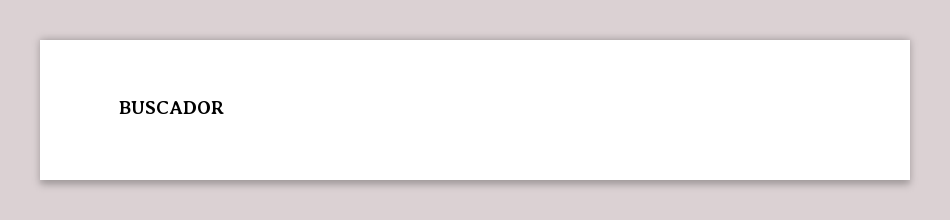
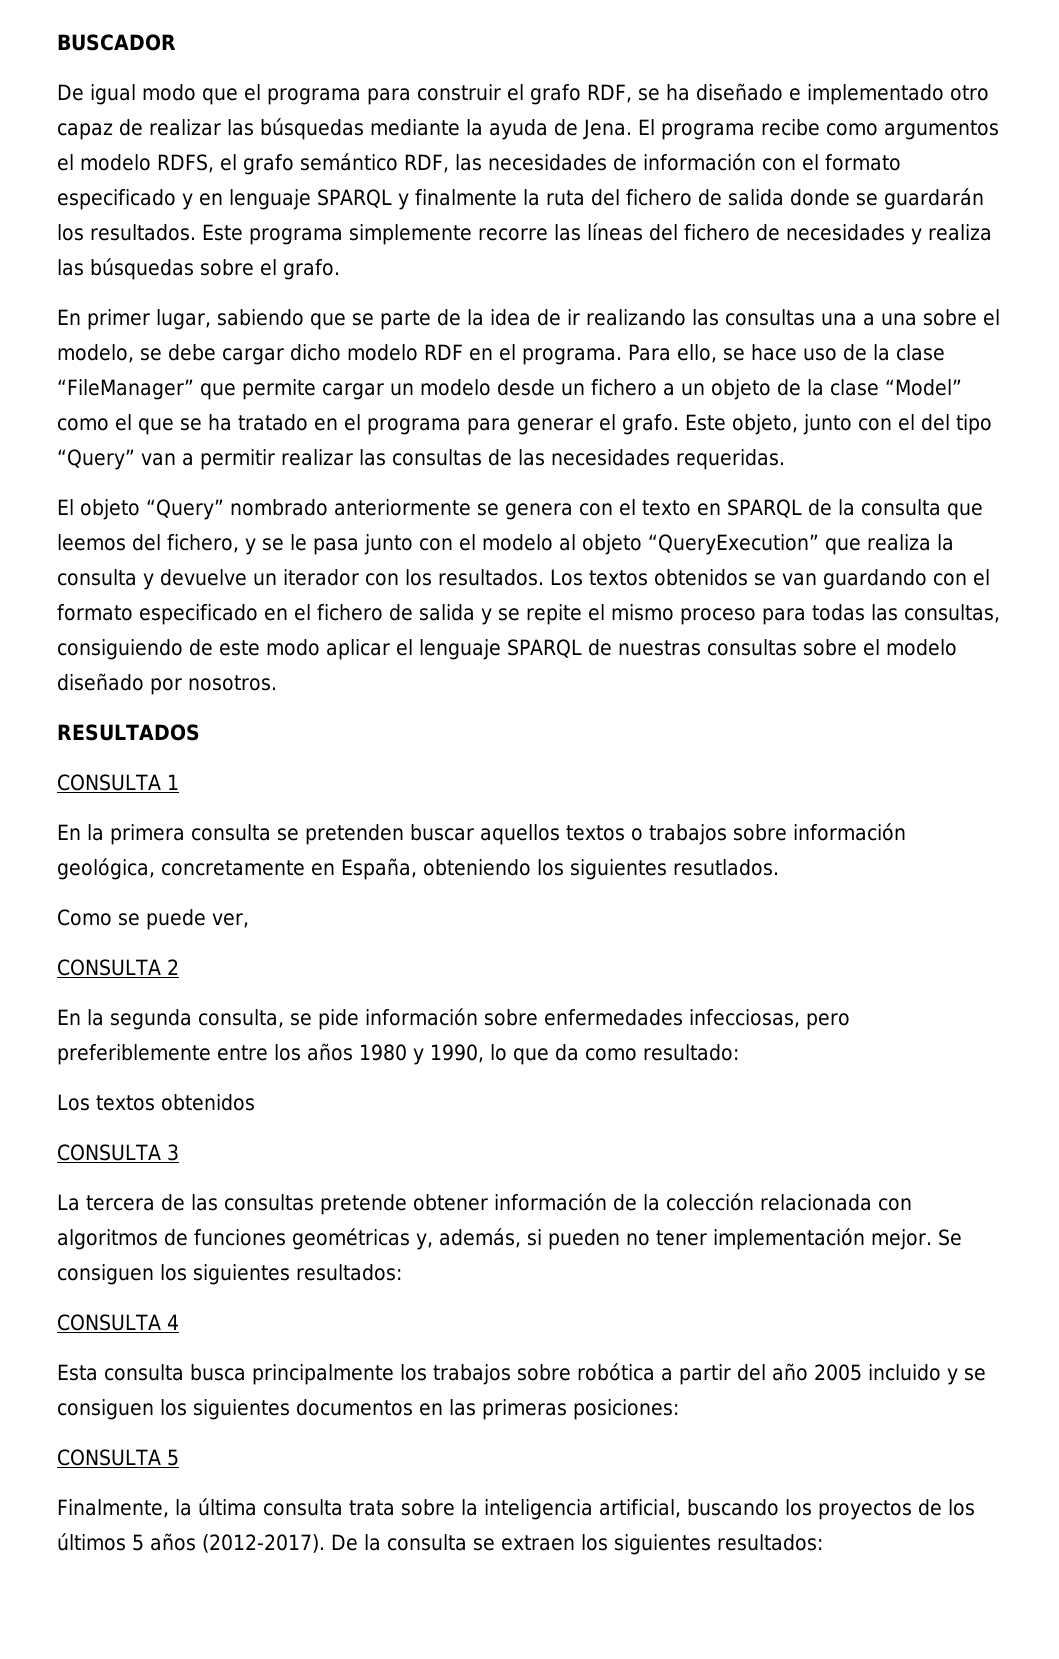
(224, 107) none -> [57,83,989,105] [57,118,999,140] [57,153,901,175] [57,188,984,210] [57,223,992,245] [57,258,340,280] [57,309,1000,330] [57,344,945,365] [57,379,962,400] [57,414,992,435] [57,449,785,470] [57,499,983,520] [57,534,954,555] [57,569,990,590] [57,604,1000,625] [57,639,957,660] [57,673,277,695] [57,724,200,741] [57,774,179,791] [57,823,906,845] [57,858,779,880] [57,909,249,930] [57,959,179,976] [57,1008,850,1030] [57,1043,739,1065] [57,1094,255,1111] [57,1144,179,1161] [57,1193,912,1215] [57,1228,962,1250] [57,1264,402,1285] [57,1314,179,1331] [57,1363,986,1385] [57,1399,679,1420] [57,1449,179,1466] [57,1498,975,1520] [57,1533,823,1555] // De igual modo que el programa para construir el grafo RDF, se ha diseñado e implementado otro capaz de realizar las búsquedas mediante la ayuda de Jena. El programa recibe como argumentos el modelo RDFS, el grafo semántico RDF, las necesidades de información con el formato especificado y en lenguaje SPARQL y finalmente la ruta del fichero de salida donde se guardarán los resultados. Este programa simplemente recorre las líneas del fichero de necesidades y realiza las búsquedas sobre el grafo. // En primer lugar, sabiendo que se parte de la idea de ir realizando las consultas una a una sobre el modelo, se debe cargar dicho modelo RDF en el programa. Para ello, se hace uso de la clase “FileManager” que permite cargar un modelo desde un fichero a un objeto de la clase “Model” como el que se ha tratado en el programa para generar el grafo. Este objeto, junto con el del tipo “Query” van a permitir realizar las consultas de las necesidades requeridas. // El objeto “Query” nombrado anteriormente se genera con el texto en SPARQL de la consulta que leemos del fichero, y se le pasa junto con el modelo al objeto “QueryExecution” que realiza la consulta y devuelve un iterador con los resultados. Los textos obtenidos se van guardando con el formato especificado en el fichero de salida y se repite el mismo proceso para todas las consultas, consiguiendo de este modo aplicar el lenguaje SPARQL de nuestras consultas sobre el modelo diseñado por nosotros. // RESULTADOS // CONSULTA 1 // En la primera consulta se pretenden buscar aquellos textos o trabajos sobre información geológica, concretamente en España, obteniendo los siguientes resutlados. // Como se puede ver, // CONSULTA 2 // En la segunda consulta, se pide información sobre enfermedades infecciosas, pero preferiblemente entre los años 1980 y 1990, lo que da como resultado: // Los textos obtenidos // CONSULTA 3 // La tercera de las consultas pretende obtener información de la colección relacionada con algoritmos de funciones geométricas y, además, si pueden no tener implementación mejor. Se consiguen los siguientes resultados: // CONSULTA 4 // Esta consulta busca principalmente los trabajos sobre robótica a partir del año 2005 incluido y se consiguen los siguientes documentos en las primeras posiciones: // CONSULTA 5 // Finalmente, la última consulta trata sobre la inteligencia artificial, buscando los proyectos de los últimos 5 años (2012-2017). De la consulta se extraen los siguientes resultados:

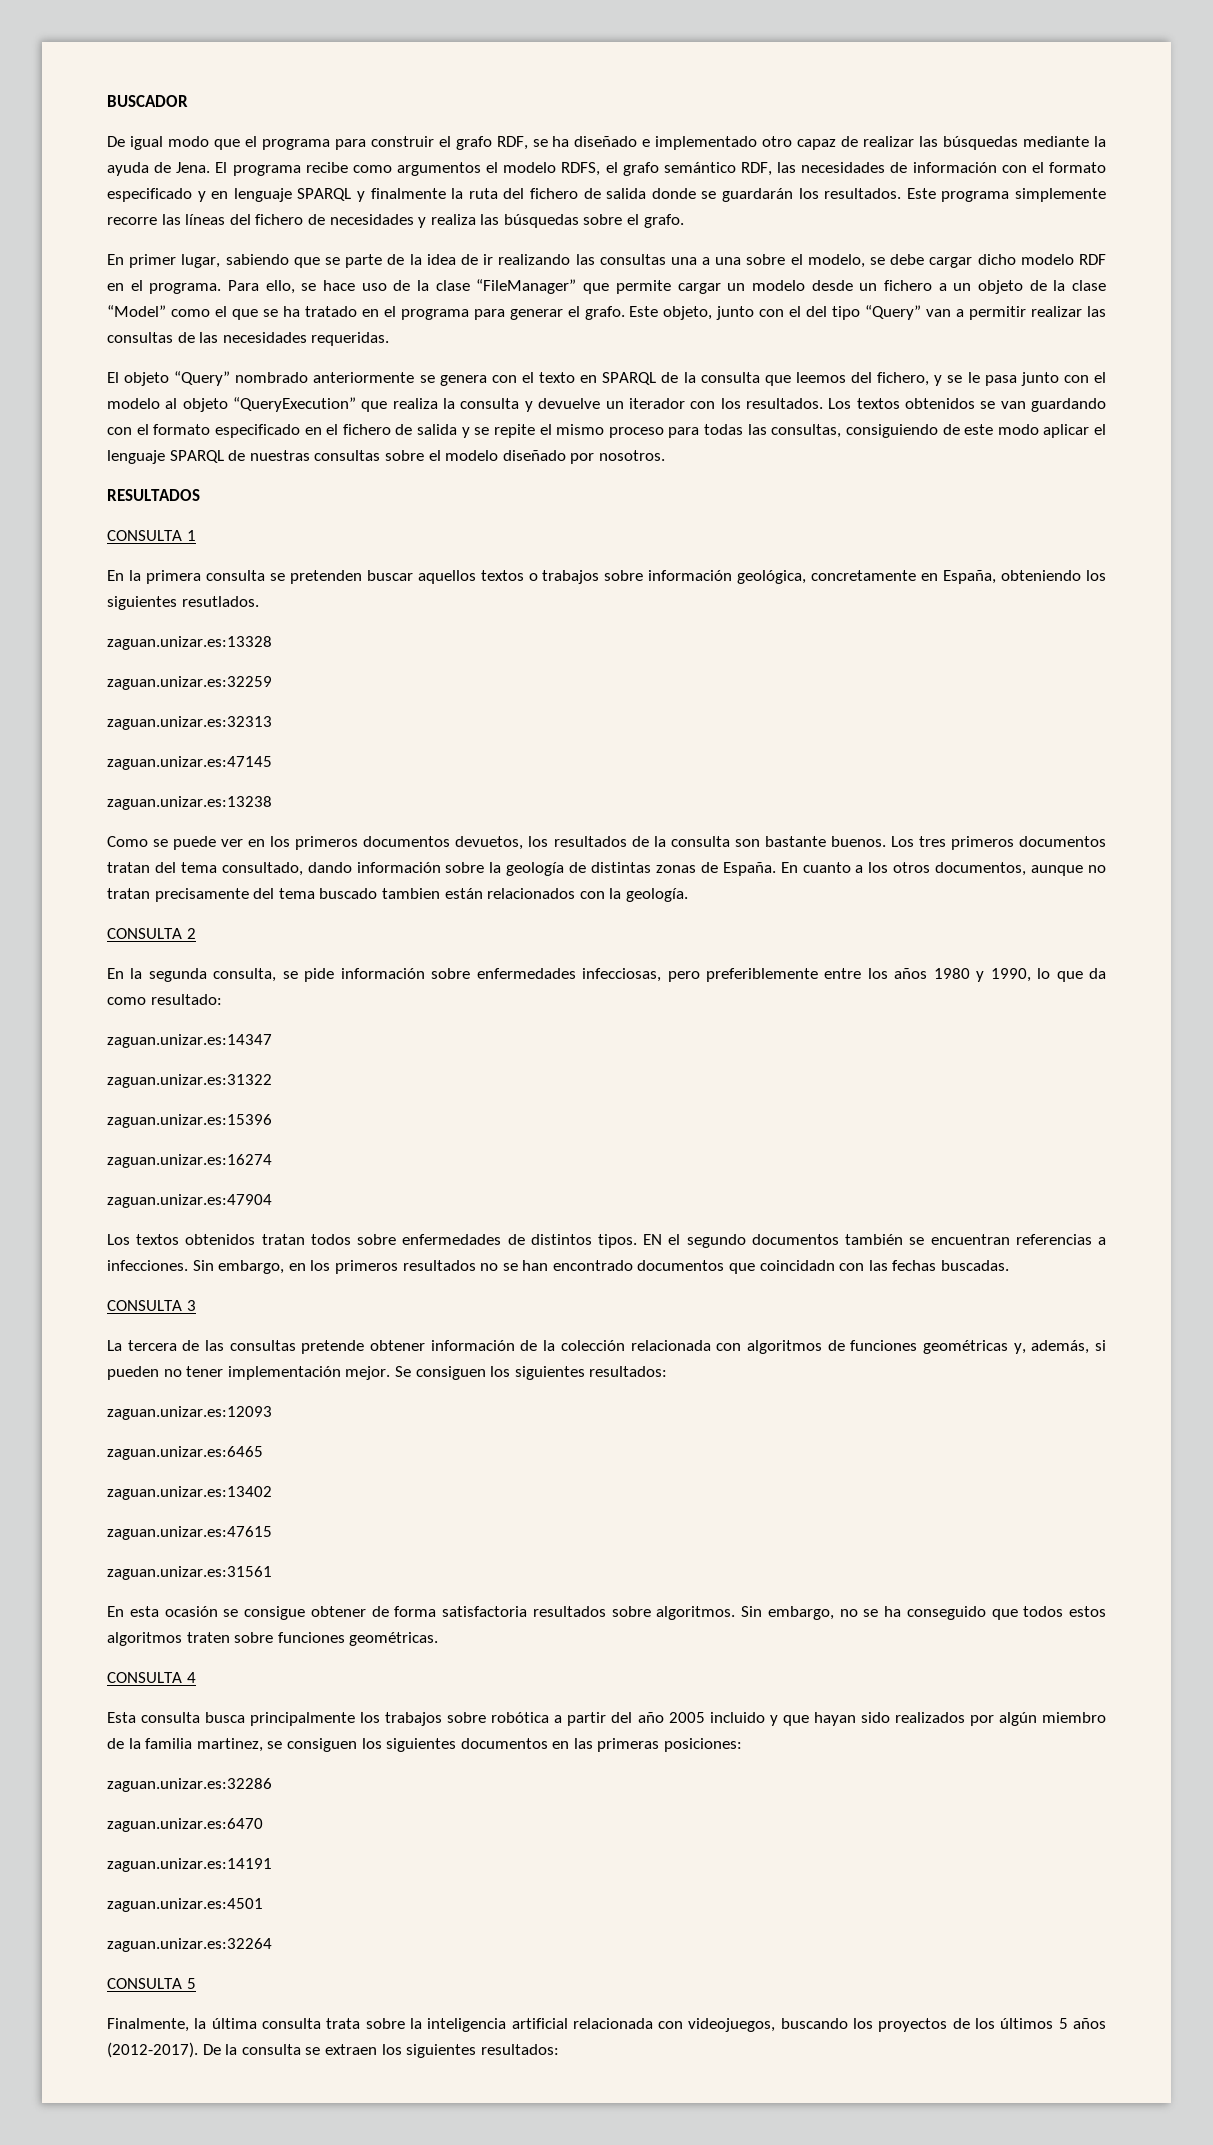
[57,909,249,930] Como se puede ver, -> [107,636,272,650] [107,676,272,690] [107,716,272,730] [107,756,272,770] [107,796,272,810] [107,836,1106,850] [107,862,1107,876] [107,888,688,902] zaguan.unizar.es:13328 // zaguan.unizar.es:32259 // zaguan.unizar.es:32313 // zaguan.unizar.es:47145 // zaguan.unizar.es:13238 // Como se puede ver en los primeros documentos devuetos, los resultados de la consulta son bastante buenos. Los tres primeros documentos tratan del tema consultado, dando información sobre la geología de distintas zonas de España. En cuanto a los otros documentos, aunque no tratan precisamente del tema buscado tambien están relacionados con la geología.
[57,1094,255,1111] Los textos obtenidos -> [107,1034,272,1048] [107,1074,272,1088] [107,1114,272,1128] [107,1154,272,1168] [107,1194,272,1208] [107,1234,1106,1248] [107,1260,1010,1274] zaguan.unizar.es:14347 // zaguan.unizar.es:31322 // zaguan.unizar.es:15396 // zaguan.unizar.es:16274 // zaguan.unizar.es:47904 // Los textos obtenidos tratan todos sobre enfermedades de distintos tipos. EN el segundo documentos también se encuentran referencias a infecciones. Sin embargo, en los primeros resultados no se han encontrado documentos que coincidadn con las fechas buscadas.
(402, 1272) none -> [107,1406,272,1420] [107,1446,263,1460] [107,1486,272,1500] [107,1526,272,1540] [107,1566,272,1580] [107,1606,1106,1620] [107,1632,439,1646] // zaguan.unizar.es:12093 // zaguan.unizar.es:6465 // zaguan.unizar.es:13402 // zaguan.unizar.es:47615 // zaguan.unizar.es:31561 // En esta ocasión se consigue obtener de forma satisfactoria resultados sobre algoritmos. Sin embargo, no se ha conseguido que todos estos algoritmos traten sobre funciones geométricas.
(958, 1376) none -> [782,1712,1106,1726] [107,1738,263,1752] que hayan sido realizados por algún miembro de la familia martinez,
(679, 1409) none -> [107,1778,272,1792] [107,1818,263,1832] [107,1858,272,1872] [107,1898,263,1912] [107,1938,272,1952] // zaguan.unizar.es:32286 // zaguan.unizar.es:6470 // zaguan.unizar.es:14191 // zaguan.unizar.es:4501 // zaguan.unizar.es:32264
[598,1499,681,1518] artificial, -> [511,2018,776,2032] artificial relacionada con videojuegos,

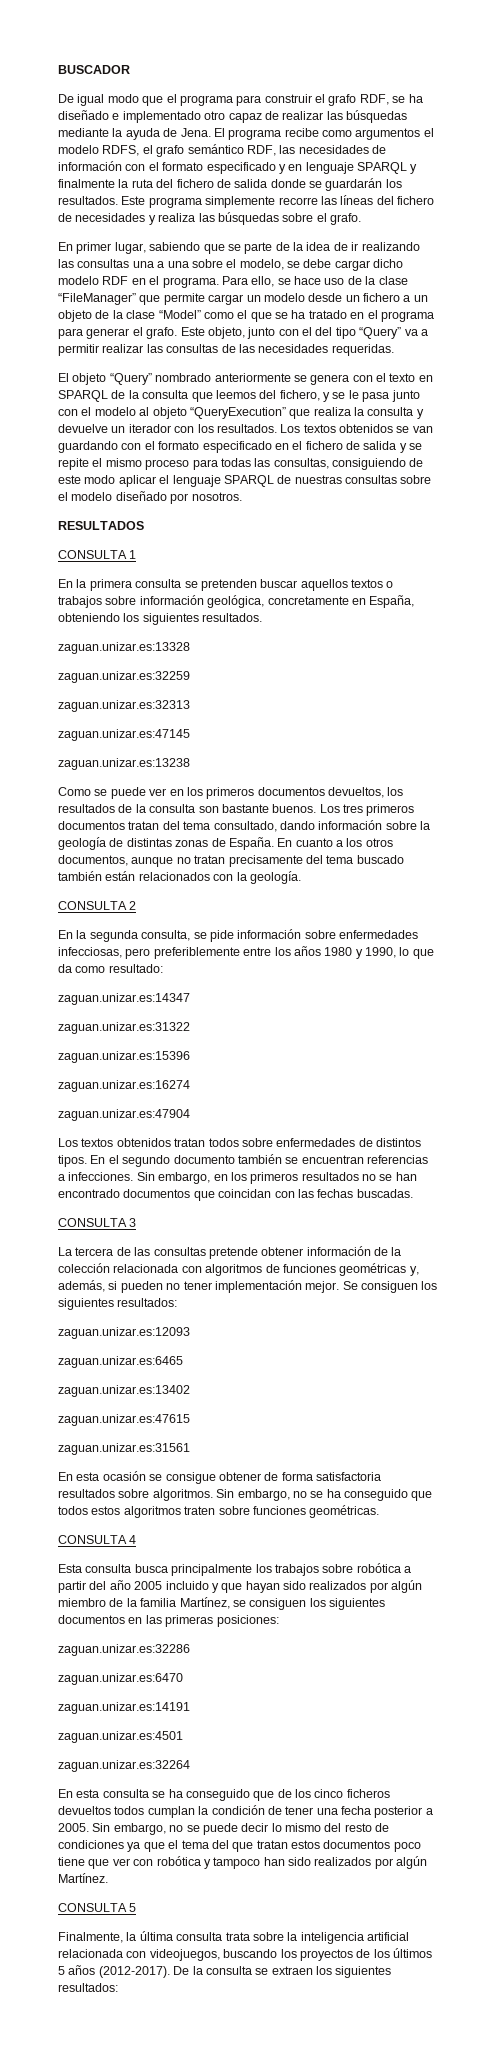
[926,309,952,317] van -> [404,329,418,336] va
[181,596,259,607] resutlados. -> [202,613,263,622] resultados.
[455,836,524,850] devuetos, -> [328,787,384,798] devueltos,
[381,888,440,899] tambien -> [58,871,102,881] también
[643,1234,663,1245] EN -> [90,1155,106,1164] En
[751,1234,839,1245] documentos -> [173,1155,235,1164] documento
[759,1260,835,1271] coincidadn -> [218,1189,272,1198] coincidan
[196,1738,263,1752] martinez, -> [179,1597,230,1609] Martínez,
(272, 1945) none -> [58,1789,390,1801] [58,1805,433,1818] [58,1823,390,1835] [58,1840,421,1852] [58,1856,428,1869] [58,1873,108,1883] // En esta consulta se ha conseguido que de los cinco ficheros devueltos todos cumplan la condición de tener una fecha posterior a 2005. Sin embargo, no se puede decir lo mismo del resto de condiciones ya que el tema del que tratan estos documentos poco tiene que ver con robótica y tampoco han sido realizados por algún Martínez.

